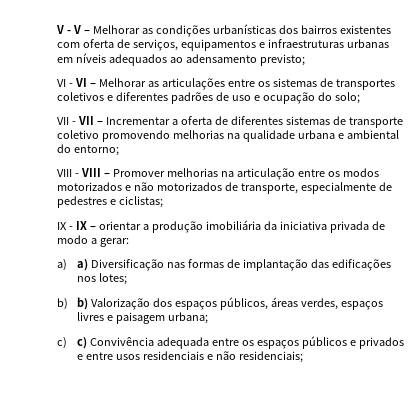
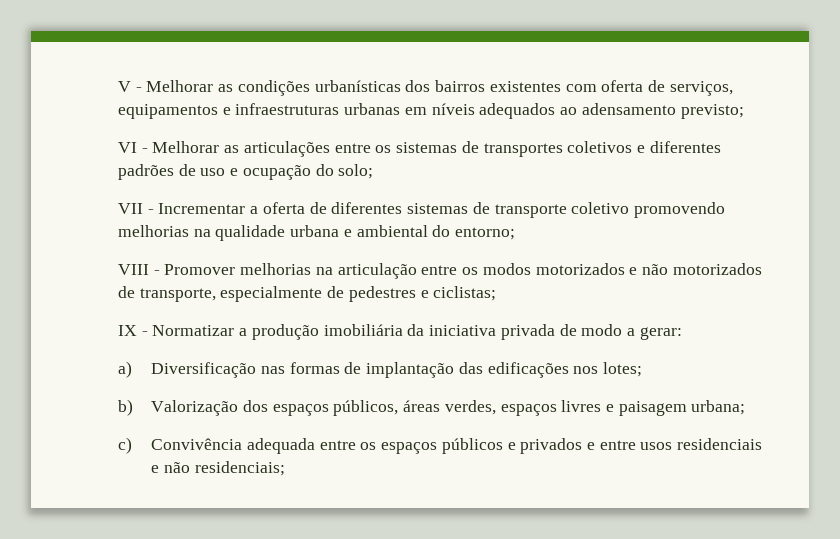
[56,25,90,34] V - V – -> [118,81,142,92] V -
[74,78,96,87] VI – -> (148, 150) none
[77,116,103,125] VII – -> (154, 211) none
[80,168,110,177] VIII – -> (160, 272) none
[75,221,141,230] IX – orientar -> [152,325,235,336] Normatizar
[76,259,88,271] a) -> (132, 369) none
[76,297,88,310] b) -> (133, 407) none
[76,337,87,349] c) -> (132, 445) none

